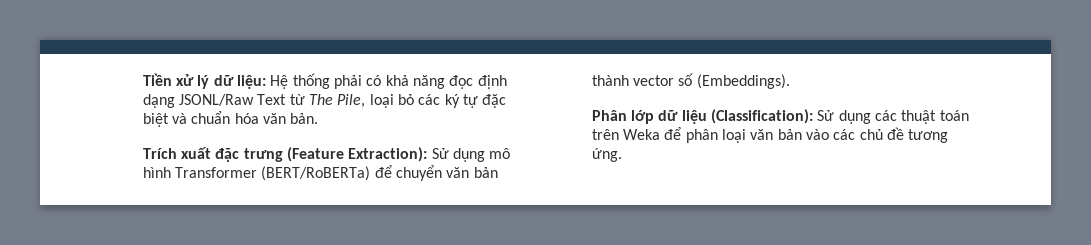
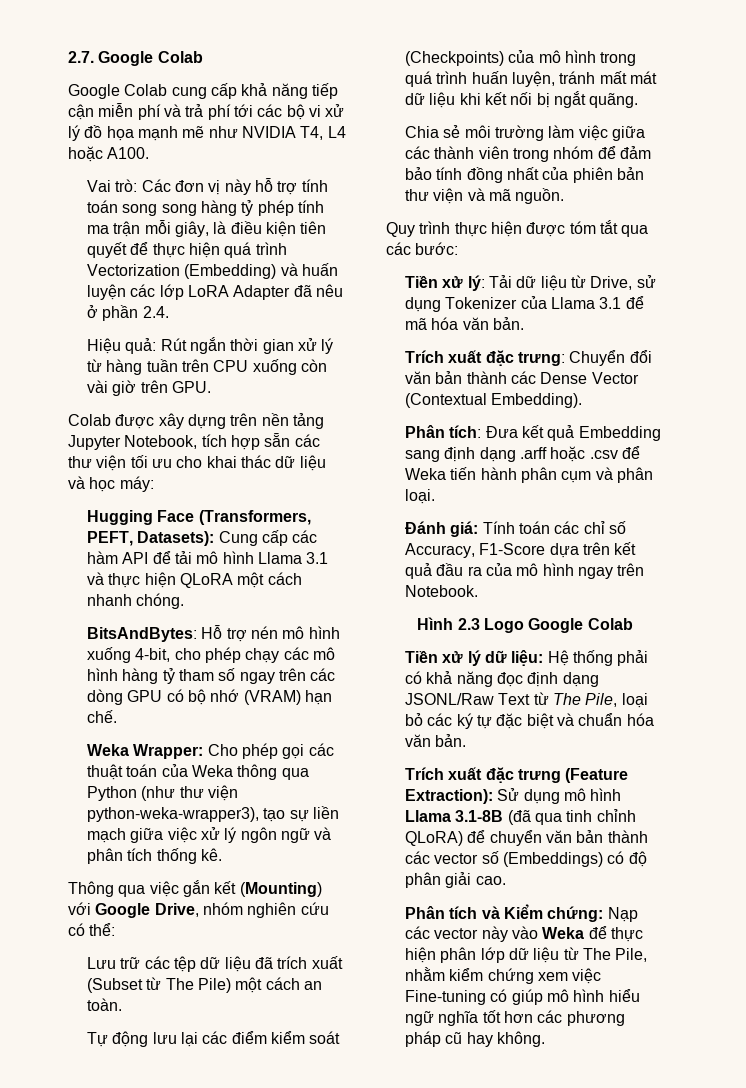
(142, 79) none -> [68,51,203,66] [68,83,338,99] [68,103,345,120] [68,125,346,141] [68,146,150,162] [87,178,328,195] [87,200,325,216] [87,220,327,237] [87,242,287,258] [87,263,339,279] [87,284,344,300] [87,305,169,321] [87,337,334,354] [87,359,328,375] [87,380,212,396] [68,413,324,429] [68,433,320,450] [68,455,326,471] [68,476,154,492] [87,510,311,525] [87,530,318,546] [87,551,329,564] [87,572,302,588] [87,593,185,609] [87,625,340,642] [87,647,336,663] [87,668,336,684] [87,689,333,705] [87,710,118,723] [87,743,334,759] [87,764,309,780] [87,785,239,801] [87,806,340,822] [87,827,332,843] [87,848,223,864] [68,880,322,897] [68,902,329,918] [68,923,116,936] [87,956,343,972] [87,977,323,993] [87,998,123,1011] [87,1031,341,1047] [405,50,637,66] [405,71,658,87] [405,91,639,108] [405,125,646,141] [405,146,652,162] [405,167,645,183] [405,188,565,204] [386,220,649,237] [386,242,459,255] [405,275,656,291] [405,296,644,312] [405,317,525,330] [405,350,652,366] [405,371,639,384] [405,393,583,408] [405,425,661,441] [405,446,641,462] [405,467,654,483] [405,489,436,504] [405,521,627,537] [405,542,637,558] [405,563,645,579] [405,585,479,597] [417,617,633,633] 2.7. Google Colab // Google Colab cung cấp khả năng tiếp cận miễn phí và trả phí tới các bộ vi xử lý đồ họa mạnh mẽ như NVIDIA T4, L4 hoặc A100. // Vai trò: Các đơn vị này hỗ trợ tính toán song song hàng tỷ phép tính ma trận mỗi giây, là điều kiện tiên quyết để thực hiện quá trình Vectorization (Embedding) và huấn luyện các lớp LoRA Adapter đã nêu ở phần 2.4. // Hiệu quả: Rút ngắn thời gian xử lý từ hàng tuần trên CPU xuống còn vài giờ trên GPU. // Colab được xây dựng trên nền tảng Jupyter Notebook, tích hợp sẵn các thư viện tối ưu cho khai thác dữ liệu và học máy: // Hugging Face (Transformers, PEFT, Datasets): Cung cấp các hàm API để tải mô hình Llama 3.1 và thực hiện QLoRA một cách nhanh chóng. // BitsAndBytes: Hỗ trợ nén mô hình xuống 4-bit, cho phép chạy các mô hình hàng tỷ tham số ngay trên các dòng GPU có bộ nhớ (VRAM) hạn chế. // Weka Wrapper: Cho phép gọi các thuật toán của Weka thông qua Python (như thư viện python-weka-wrapper3), tạo sự liền mạch giữa việc xử lý ngôn ngữ và phân tích thống kê. // Thông qua việc gắn kết (Mounting) với Google Drive, nhóm nghiên cứu có thể: // Lưu trữ các tệp dữ liệu đã trích xuất (Subset từ The Pile) một cách an toàn. // Tự động lưu lại các điểm kiểm soát (Checkpoints) của mô hình trong quá trình huấn luyện, tránh mất mát dữ liệu khi kết nối bị ngắt quãng. // Chia sẻ môi trường làm việc giữa các thành viên trong nhóm để đảm bảo tính đồng nhất của phiên bản thư viện và mã nguồn. // Quy trình thực hiện được tóm tắt qua các bước: // Tiền xử lý: Tải dữ liệu từ Drive, sử dụng Tokenizer của Llama 3.1 để mã hóa văn bản. // Trích xuất đặc trưng: Chuyển đổi văn bản thành các Dense Vector (Contextual Embedding). // Phân tích: Đưa kết quả Embedding sang định dạng .arff hoặc .csv để Weka tiến hành phân cụm và phân loại. // Đánh giá: Tính toán các chỉ số Accuracy, F1-Score dựa trên kết quả đầu ra của mô hình ngay trên Notebook. // Hình 2.3 Logo Google Colab //
[175,166,371,181] Transformer (BERT/RoBERTa) -> [405,809,636,825] [405,831,464,846] Llama 3.1-8B (đã qua tinh chỉnh QLoRA)
(629, 80) none -> [405,851,431,864] các
[696,74,790,89] [591,109,969,124] [591,127,949,143] [591,148,622,162] (Embeddings). // Phân lớp dữ liệu (Classification): Sử dụng các thuật toán trên Weka để phân loại văn bản vào các chủ đề tương ứng. -> [503,851,647,867] [405,872,506,888] [405,904,638,922] [405,926,644,942] [405,947,648,963] [405,967,602,984] [405,989,640,1005] [405,1010,625,1026] [405,1031,546,1047] (Embeddings) có độ phân giải cao. // Phân tích và Kiểm chứng: Nạp các vector này vào Weka để thực hiện phân lớp dữ liệu từ The Pile, nhằm kiểm chứng xem việc Fine-tuning có giúp mô hình hiểu ngữ nghĩa tốt hơn các phương pháp cũ hay không.

